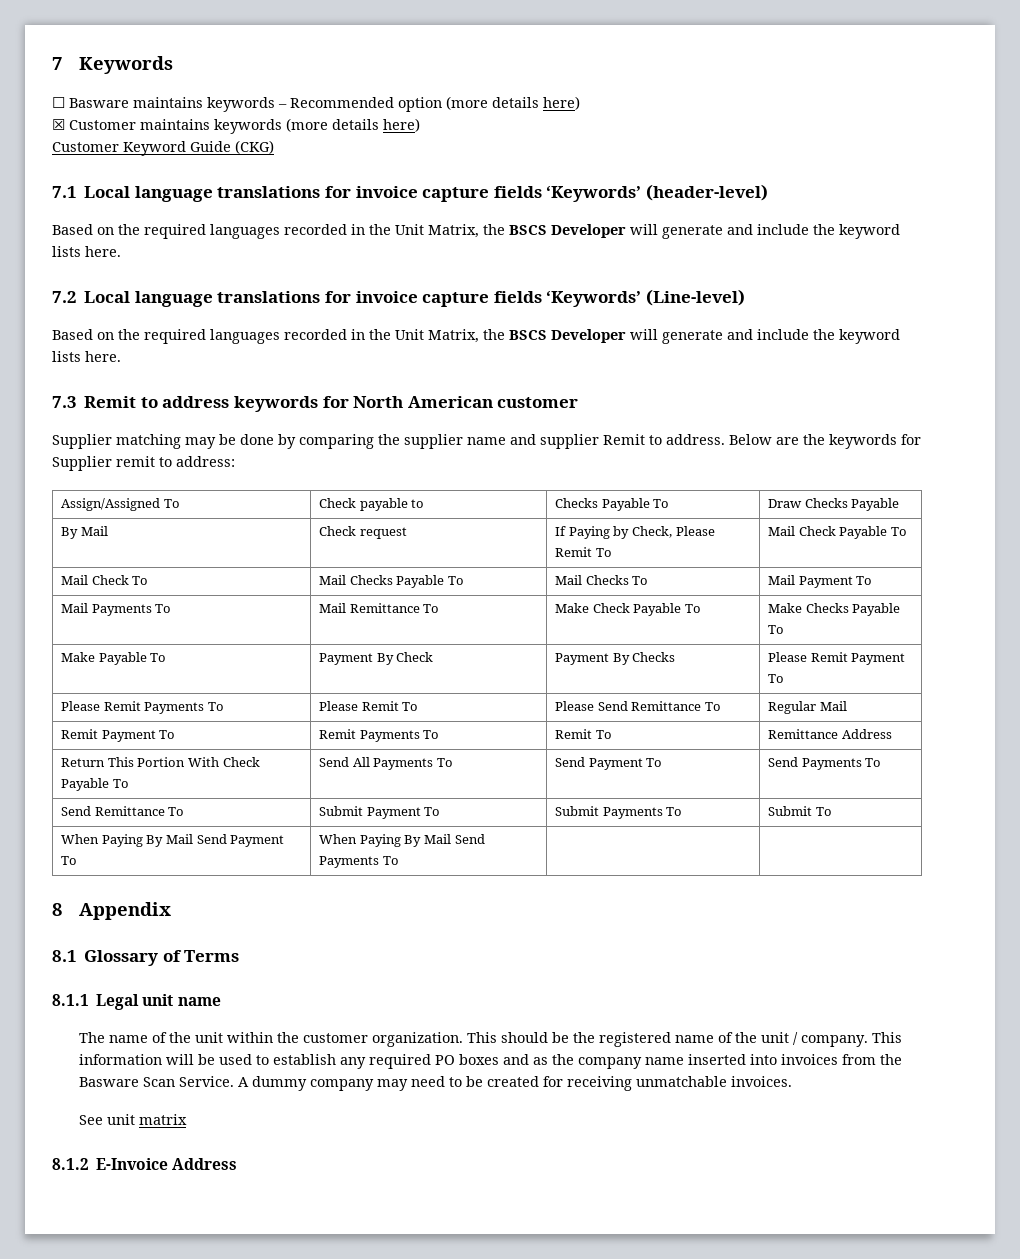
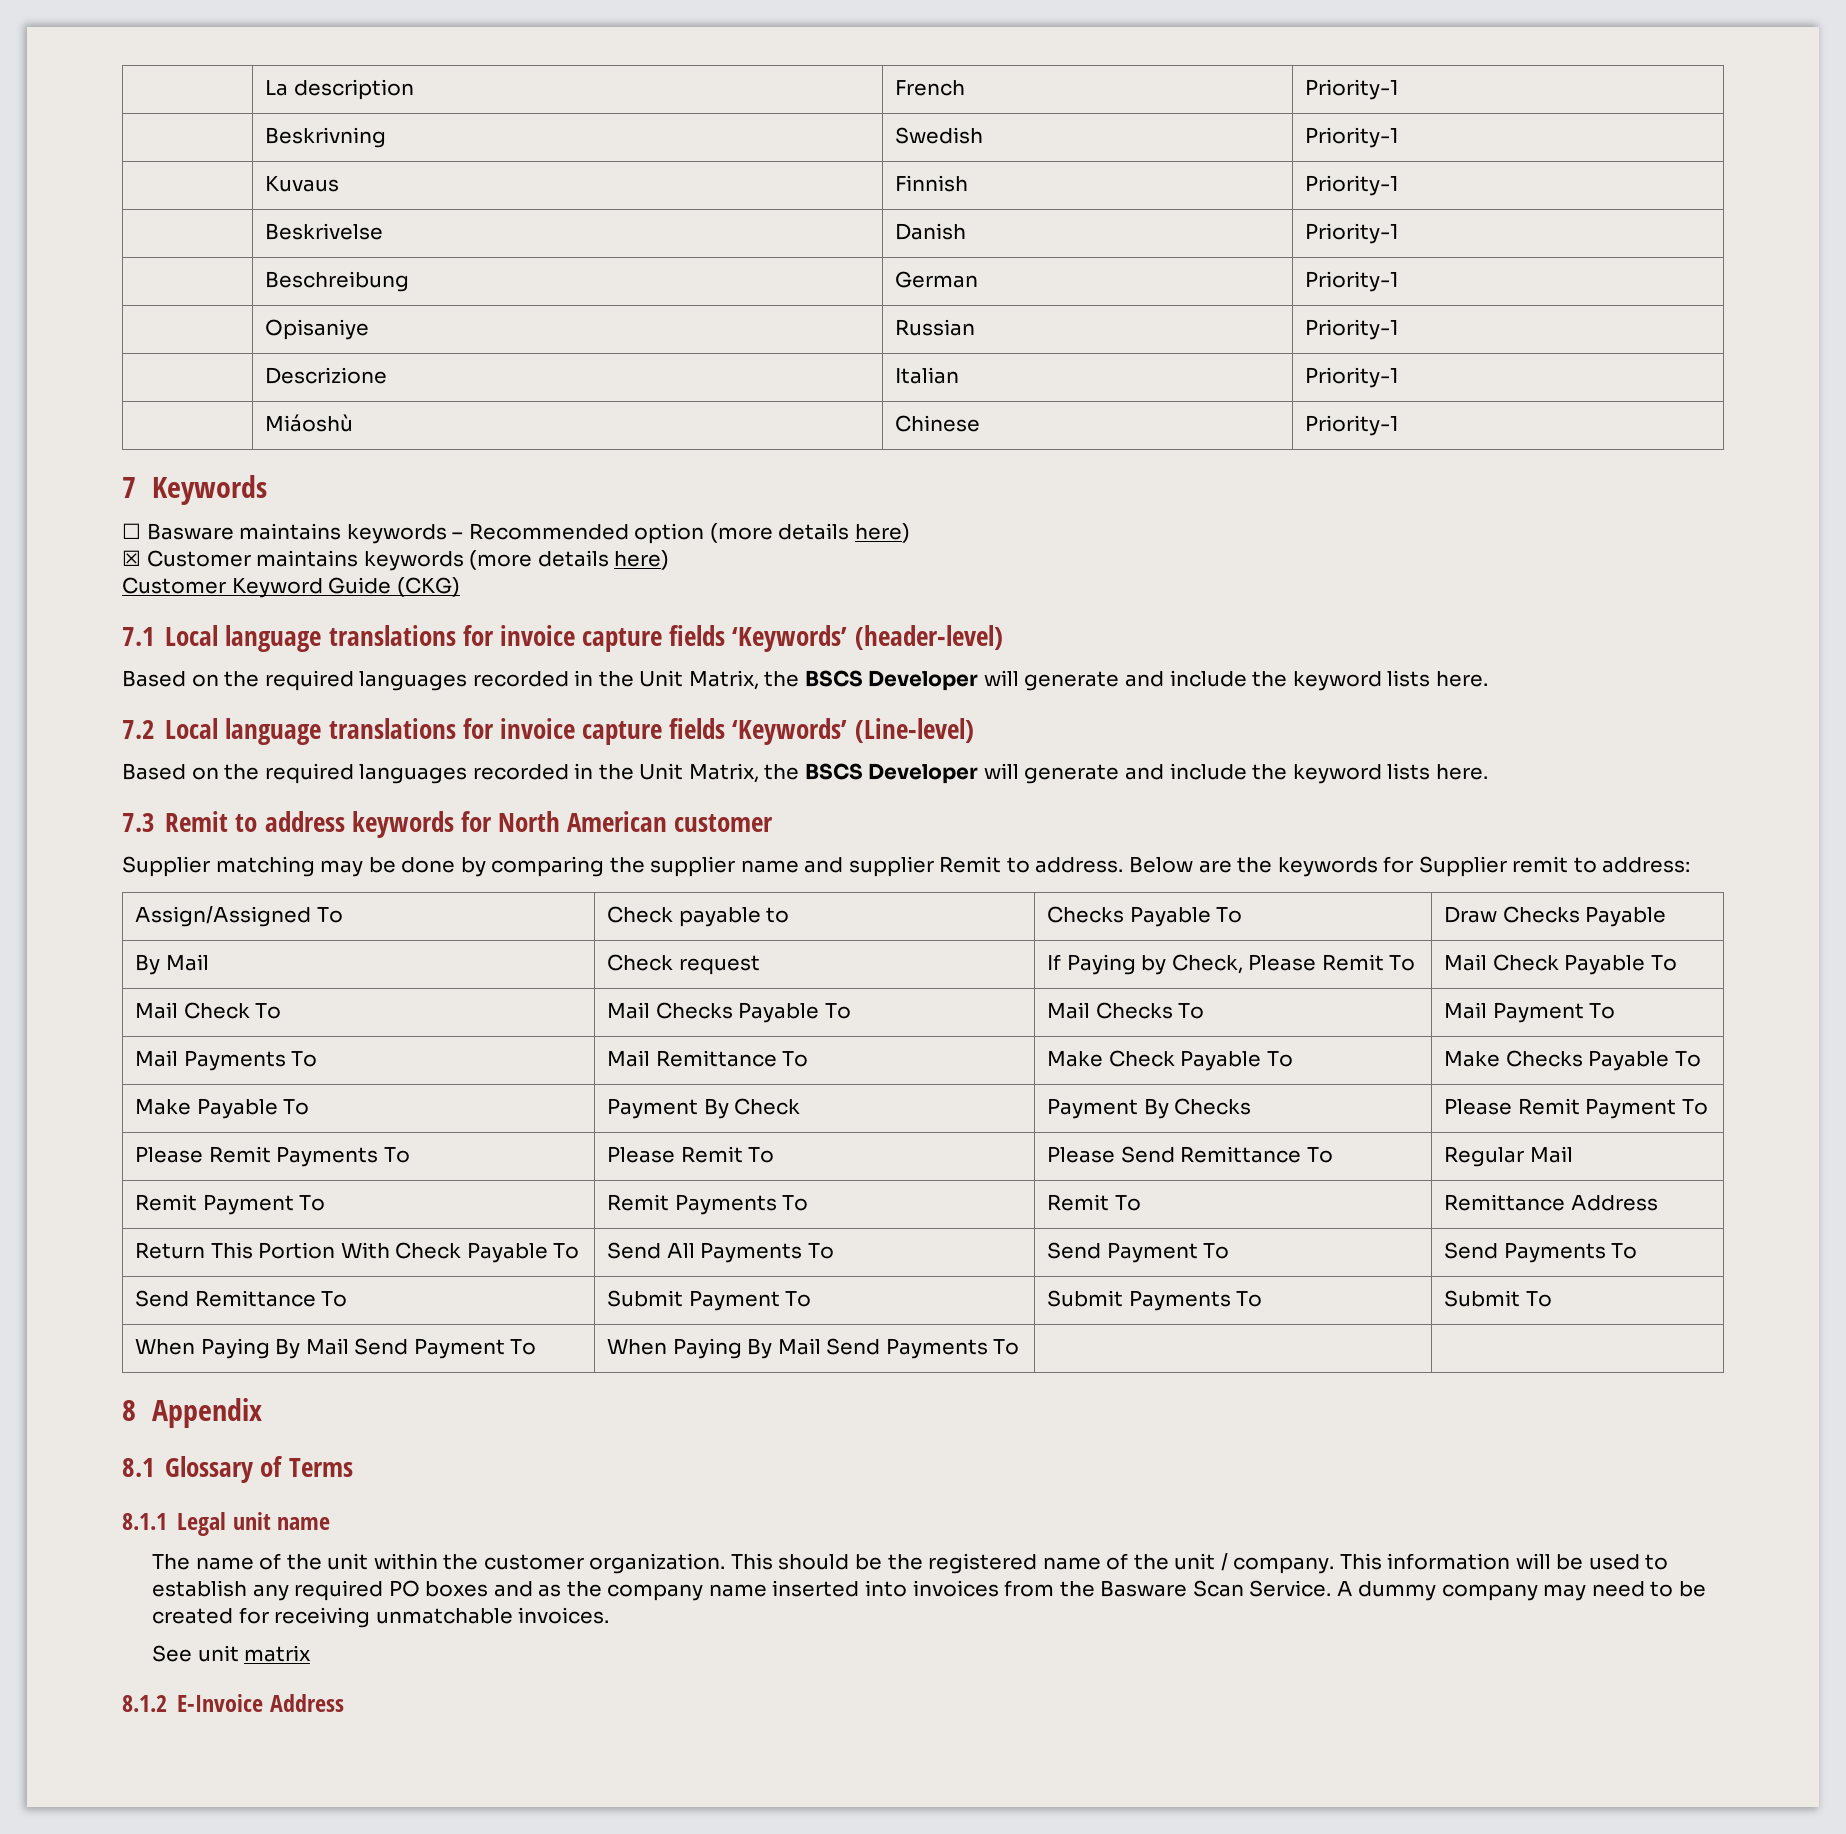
(52, 63) none -> [265,79,414,100] [895,80,966,96] [1305,79,1400,100] [265,127,387,148] [895,127,984,144] [1305,127,1400,148] [265,176,340,192] [895,175,969,192] [1305,175,1400,196] [265,223,384,240] [895,223,967,240] [1305,223,1400,244] [265,271,410,292] [895,271,979,288] [1305,271,1400,292] [265,319,370,340] [895,319,976,336] [1305,319,1400,340] [265,367,388,384] [895,367,960,384] [1305,367,1400,388] [265,414,354,432] [895,415,981,432] [1305,415,1400,436] | La description | French | Priority-1 // | Beskrivning | Swedish | Priority-1 // | Kuvaus | Finnish | Priority-1 // | Beskrivelse | Danish | Priority-1 // | Beschreibung | German | Priority-1 // | Opisaniye | Russian | Priority-1 // | Descrizione | Italian | Priority-1 // | Miáoshù | Chinese | Priority-1 //

